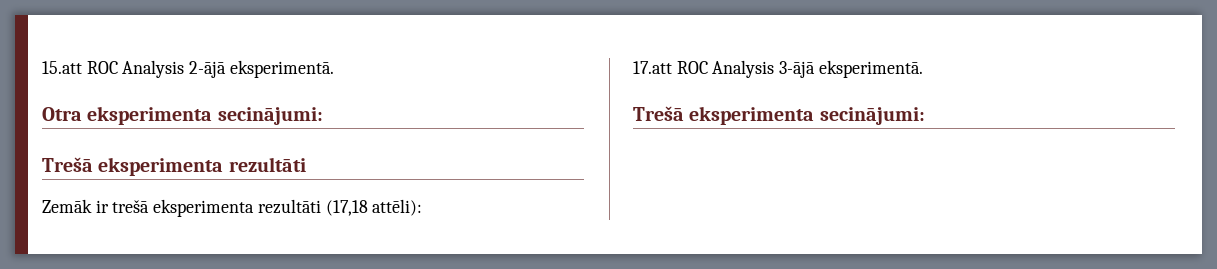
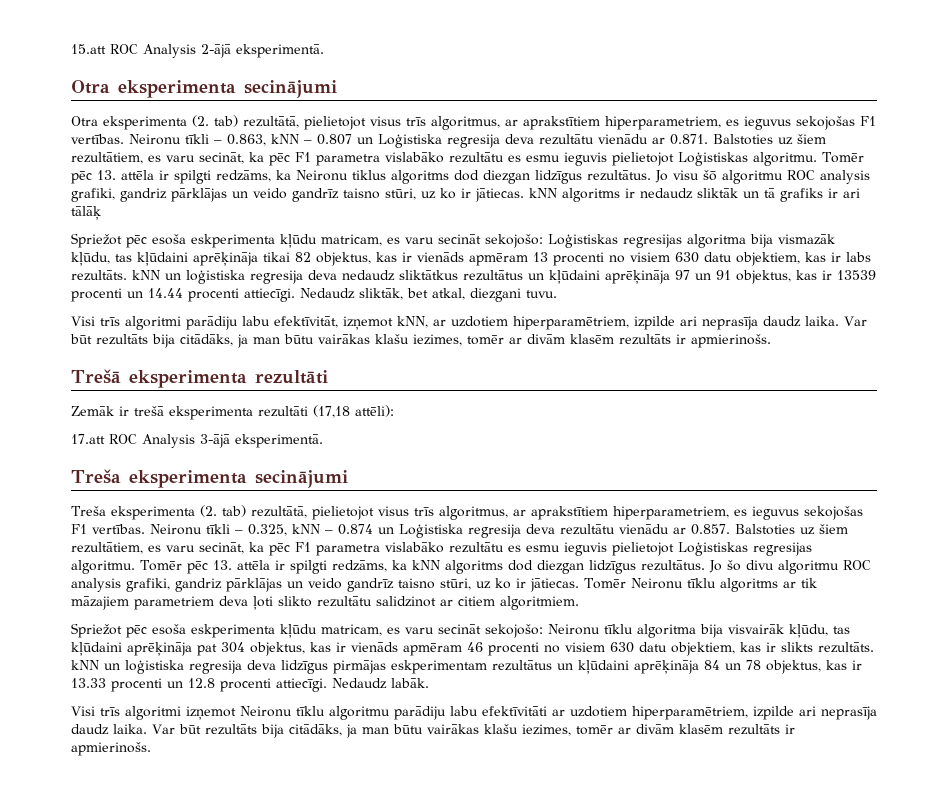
[217,107,323,125] secinājumi: -> [244,80,337,98] [71,115,876,130] [71,134,826,148] [71,152,864,166] [71,170,870,184] [71,188,860,202] [71,206,101,220] [71,233,835,248] [71,252,871,266] [71,270,876,284] [71,288,557,302] [71,316,867,330] [70,334,771,348] secinājumi // Otra eksperimenta (2. tab) rezultātā, pielietojot visus trīs algoritmus, ar aprakstītiem hiperparametriem, es ieguvus sekojošas F1 vertības. Neironu tīkli – 0.863, kNN – 0.807 un Loģistiska regresija deva rezultātu vienādu ar 0.871. Balstoties uz šiem rezultātiem, es varu secināt, ka pēc F1 parametra vislabāko rezultātu es esmu ieguvis pielietojot Loģistiskas algoritmu. Tomēr pēc 13. attēla ir spilgti redzāms, ka Neironu tiklus algoritms dod diezgan lidzīgus rezultātus. Jo visu šō algoritmu ROC analysis grafiki, gandriz pārklājas un veido gandrīz taisno stūri, uz ko ir jātiecas. kNN algoritms ir nedaudz sliktāk un tā grafiks ir ari tālāķ // Spriežot pēc esoša eskperimenta kļūdu matricam, es varu secināt sekojošo: Loģistiskas regresijas algoritma bija vismazāk kļūdu, tas kļūdaini aprēķināja tikai 82 objektus, kas ir vienāds apmēram 13 procenti no visiem 630 datu objektiem, kas ir labs rezultāts. kNN un loģistiska regresija deva nedaudz sliktātkus rezultātus un kļūdaini aprēķināja 97 un 91 objektus, kas ir 13539 procenti un 14.44 procenti attiecīgi. Nedaudz sliktāk, bet atkal, diezgani tuvu. // Visi trīs algoritmi parādiju labu efektīvitāt, izņemot kNN, ar uzdotiem hiperparamētriem, izpilde ari neprasīja daudz laika. Var būt rezultāts bija citādāks, ja man būtu vairākas klašu iezimes, tomēr ar divām klasēm rezultāts ir apmierinošs.
[633,106,925,125] Trešā eksperimenta secinājumi: -> [71,469,348,488] [71,505,863,520] [71,524,848,538] [71,542,812,556] [71,560,871,574] [71,578,817,592] [71,596,579,610] [71,623,850,638] [71,642,874,656] [71,660,862,674] [71,678,429,692] [71,706,877,720] [71,724,795,738] [71,742,151,756] Treša eksperimenta secinājumi // Treša eksperimenta (2. tab) rezultātā, pielietojot visus trīs algoritmus, ar aprakstītiem hiperparametriem, es ieguvus sekojošas F1 vertības. Neironu tīkli – 0.325, kNN – 0.874 un Loģistiska regresija deva rezultātu vienādu ar 0.857. Balstoties uz šiem rezultātiem, es varu secināt, ka pēc F1 parametra vislabāko rezultātu es esmu ieguvis pielietojot Loģistiskas regresijas algoritmu. Tomēr pēc 13. attēla ir spilgti redzāms, ka kNN algoritms dod diezgan lidzīgus rezultātus. Jo šo divu algoritmu ROC analysis grafiki, gandriz pārklājas un veido gandrīz taisno stūri, uz ko ir jātiecas. Tomēr Neironu tīklu algoritms ar tik māzajiem parametriem deva ļoti slikto rezultātu salidzinot ar citiem algoritmiem. // Spriežot pēc esoša eskperimenta kļūdu matricam, es varu secināt sekojošo: Neironu tīklu algoritma bija visvairāk kļūdu, tas kļūdaini aprēķināja pat 304 objektus, kas ir vienāds apmēram 46 procenti no visiem 630 datu objektiem, kas ir slikts rezultāts. kNN un loģistiska regresija deva lidzīgus pirmājas eskperimentam rezultātus un kļūdaini aprēķināja 84 un 78 objektus, kas ir 13.33 procenti un 12.8 procenti attiecīgi. Nedaudz labāk. // Visi trīs algoritmi izņemot Neironu tīklu algoritmu parādiju labu efektīvitāti ar uzdotiem hiperparamētriem, izpilde ari neprasīja daudz laika. Var būt rezultāts bija citādāks, ja man būtu vairākas klašu iezimes, tomēr ar divām klasēm rezultāts ir apmierinošs.

